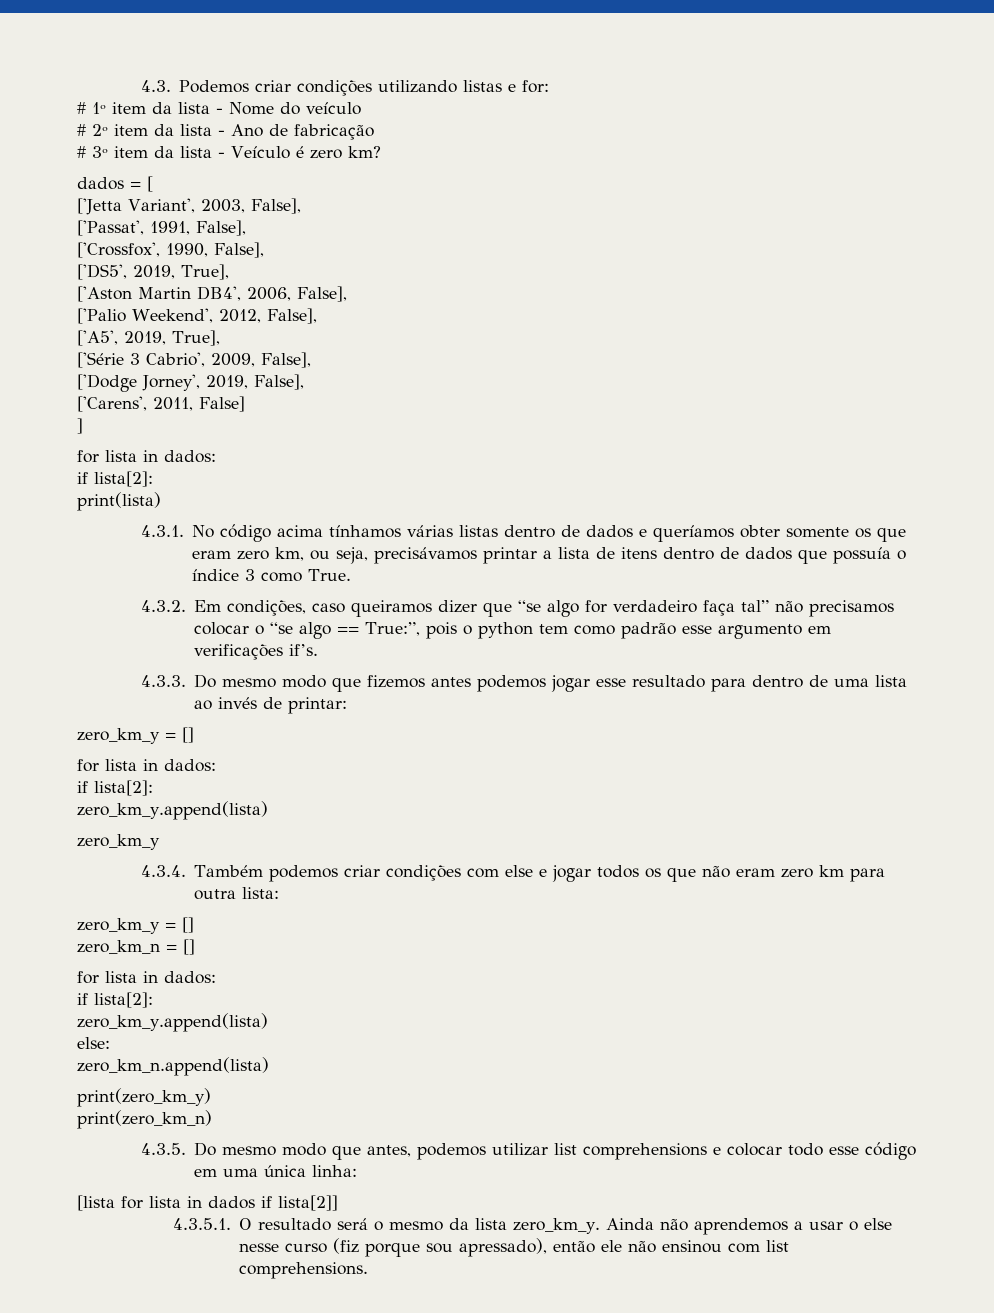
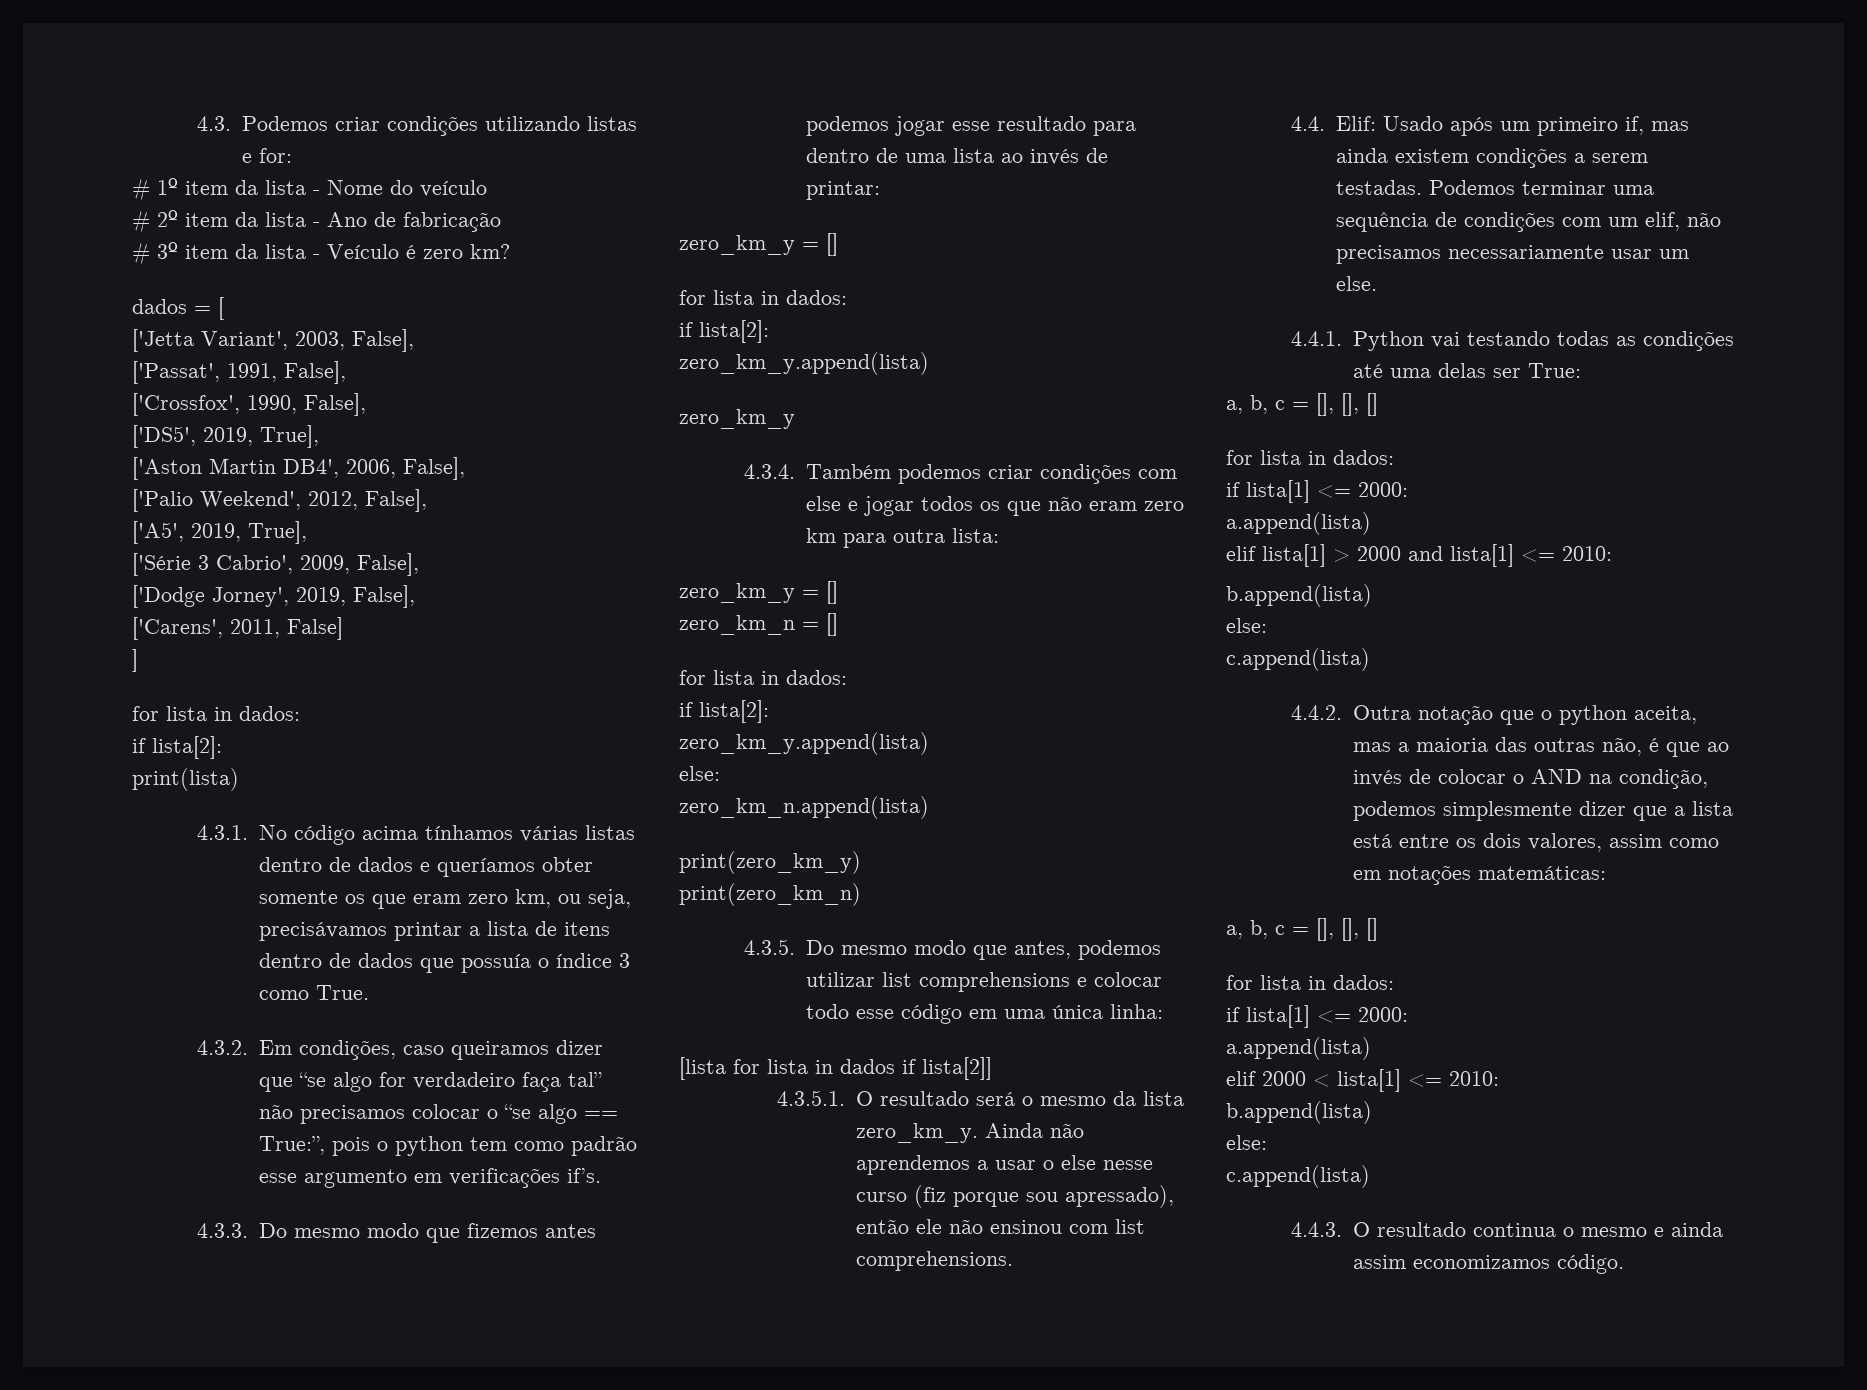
(369, 1270) none -> [1291,116,1690,136] [1336,148,1649,168] [1336,180,1655,195] [1336,212,1722,232] [1336,245,1690,264] [1336,276,1378,291] [1291,331,1735,351] [1353,363,1582,378] [1226,393,1378,416] [1226,450,1394,465] [1226,480,1408,503] [1226,512,1371,535] [1226,544,1612,567] [1226,584,1372,607] [1226,618,1267,633] [1226,648,1370,671] [1291,705,1698,725] [1353,737,1730,757] [1353,769,1709,789] [1353,801,1734,821] [1353,833,1720,852] [1353,865,1607,885] [1226,918,1378,941] [1226,975,1394,990] [1226,1005,1408,1028] [1226,1037,1371,1060] [1226,1069,1499,1092] [1226,1101,1372,1124] [1226,1135,1267,1150] [1226,1165,1370,1188] [1291,1222,1724,1237] [1353,1254,1625,1274] // 4.4. Elif: Usado após um primeiro if, mas ainda existem condições a serem testadas. Podemos terminar uma sequência de condições com um elif, não precisamos necessariamente usar um else. // 4.4.1. Python vai testando todas as condições até uma delas ser True: // a, b, c = [], [], [] // for lista in dados: // if lista[1] <= 2000: // a.append(lista) // elif lista[1] > 2000 and lista[1] <= 2010: // b.append(lista) // else: // c.append(lista) // 4.4.2. Outra notação que o python aceita, mas a maioria das outras não, é que ao invés de colocar o AND na condição, podemos simplesmente dizer que a lista está entre os dois valores, assim como em notações matemáticas: // a, b, c = [], [], [] // for lista in dados: // if lista[1] <= 2000: // a.append(lista) // elif 2000 < lista[1] <= 2010: // b.append(lista) // else: // c.append(lista) // 4.4.3. O resultado continua o mesmo e ainda assim economizamos código.

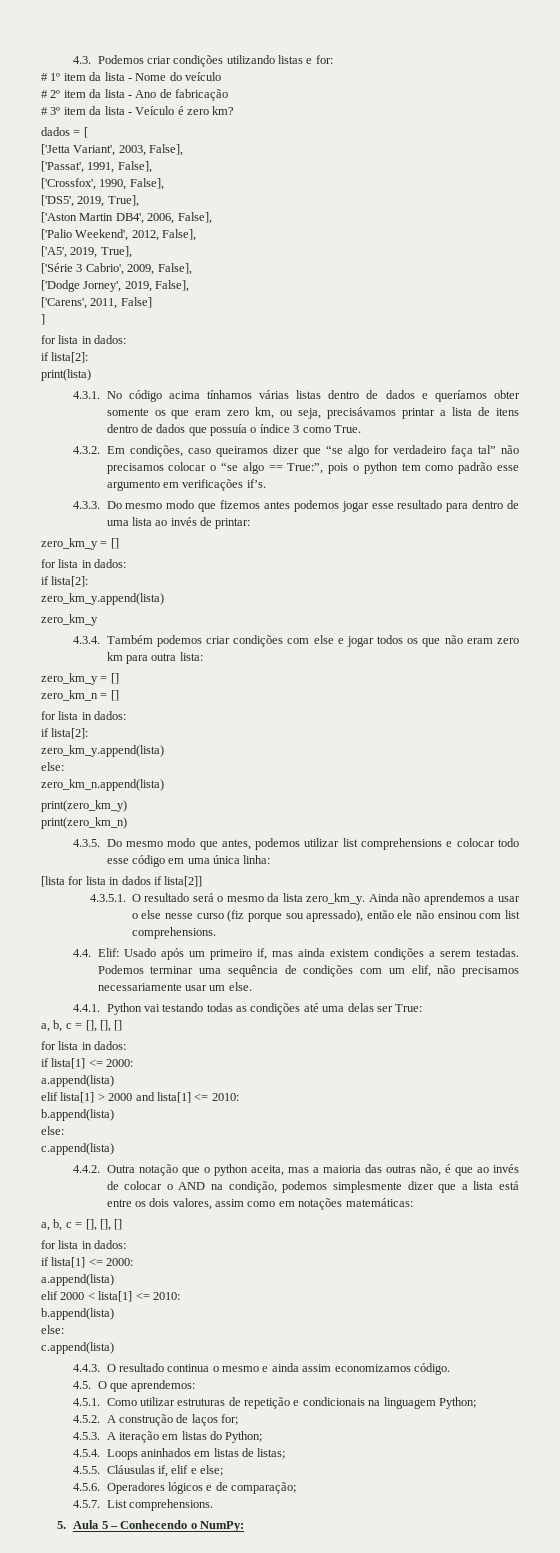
(1625, 1264) none -> [73,1380,196,1392] [73,1397,476,1409] [73,1414,239,1426] [73,1431,263,1443] [73,1448,286,1460] [73,1465,224,1477] [73,1482,297,1494] [73,1499,213,1511] [57,1520,245,1532] // 4.5. O que aprendemos: // 4.5.1. Como utilizar estruturas de repetição e condicionais na linguagem Python; // 4.5.2. A construção de laços for; // 4.5.3. A iteração em listas do Python; // 4.5.4. Loops aninhados em listas de listas; // 4.5.5. Cláusulas if, elif e else; // 4.5.6. Operadores lógicos e de comparação; // 4.5.7. List comprehensions. // 5. Aula 5 – Conhecendo o NumPy:

